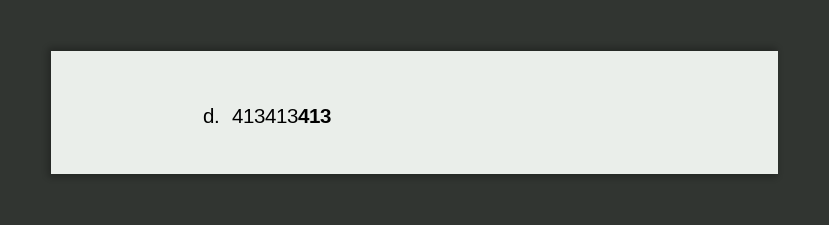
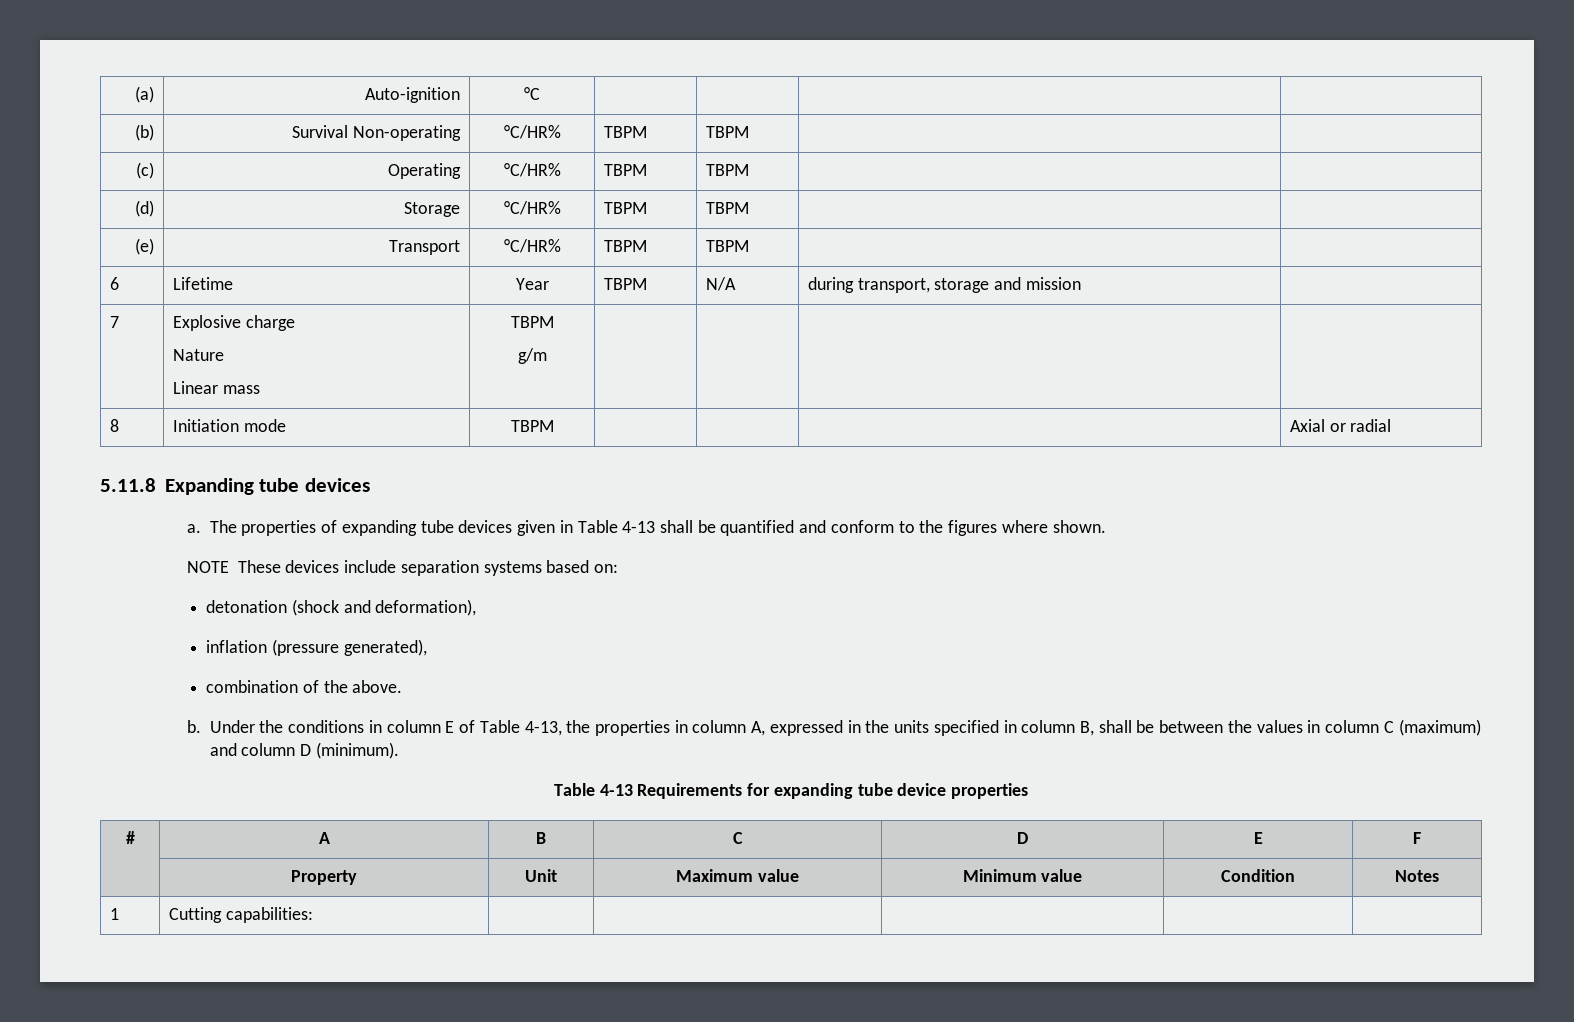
[202,108,332,123] d. 413413413 -> [135,86,155,103] [365,87,461,103] [524,87,540,100] [135,124,155,141] [292,125,462,141] [503,125,561,139] [603,126,647,138] [705,126,749,138] [136,162,155,179] [388,163,462,179] [503,163,561,177] [603,164,647,176] [705,164,749,176] [135,200,155,217] [404,202,461,217] [503,201,561,215] [603,202,647,214] [705,202,749,214] [135,238,155,255] [389,240,461,255] [503,239,561,253] [603,240,647,252] [705,240,749,252] [109,277,119,290] [172,277,233,290] [515,278,549,290] [603,278,647,290] [705,277,736,291] [807,277,1081,293] [109,316,119,328] [172,315,295,331] [172,349,224,361] [172,381,260,394] [510,316,554,328] [517,348,547,364] [109,419,119,432] [172,419,286,432] [510,420,554,432] [1289,419,1392,432] [100,478,370,495] [187,520,1106,536] [187,560,619,576] [206,599,477,616] [206,639,427,656] [206,680,403,693] [187,719,1481,736] [209,742,399,759] [553,783,1029,799] [125,831,135,844] [318,832,330,844] [536,832,546,844] [732,832,743,844] [1017,832,1028,844] [1253,832,1263,844] [1413,832,1421,844] [291,870,357,885] [525,869,557,882] [676,869,799,882] [962,869,1083,882] [1221,869,1295,882] [1395,870,1439,882] [109,908,119,920] [168,907,313,923] (a) | Auto-ignition | °C | | | | // (b) | Survival Non-operating | °C/HR% | TBPM | TBPM | | // (c) | Operating | °C/HR% | TBPM | TBPM | | // (d) | Storage | °C/HR% | TBPM | TBPM | | // (e) | Transport | °C/HR% | TBPM | TBPM | | // 6 | Lifetime | Year | TBPM | N/A | during transport, storage and mission | // 7 | Explosive charge // Nature // Linear mass | TBPM // g/m | | | | // 8 | Initiation mode | TBPM | | | | Axial or radial // 5.11.8 Expanding tube devices // a. The properties of expanding tube devices given in Table 4-13 shall be quantified and conform to the figures where shown. // NOTE These devices include separation systems based on: // detonation (shock and deformation), // inflation (pressure generated), // combination of the above. // b. Under the conditions in column E of Table 4-13, the properties in column A, expressed in the units specified in column B, shall be between the values in column C (maximum) and column D (minimum). // Table 4-13 Requirements for expanding tube device properties // # | A | B | C | D | E | F // | Property | Unit | Maximum value | Minimum value | Condition | Notes // 1 | Cutting capabilities: | | | | |

